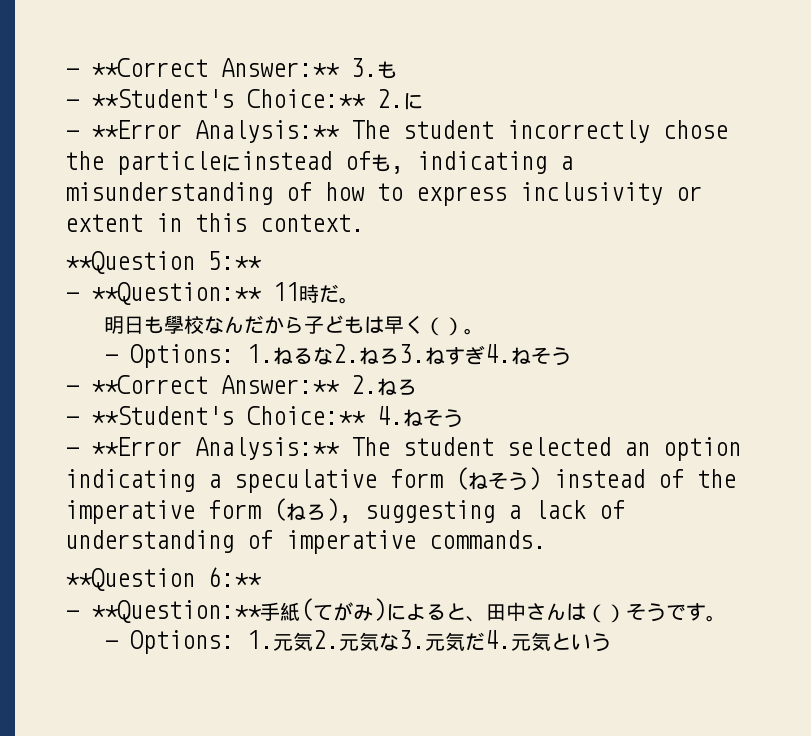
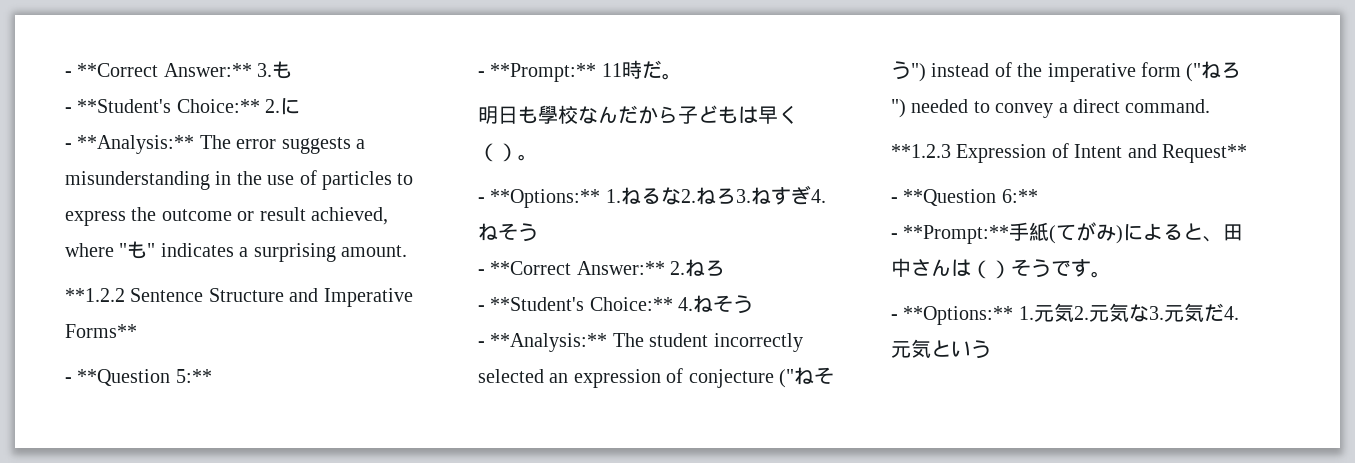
[91,120,728,143] [65,151,573,175] [65,182,702,206] [65,213,364,232] **Error Analysis:** The student incorrectly chose the particleにinstead ofも, indicating a misunderstanding of how to express inclusivity or extent in this context. // -> [77,135,365,154] [65,170,414,190] [65,207,388,226] [65,241,407,262] [65,288,413,307] [65,324,137,338] [65,377,72,383] **Analysis:** The error suggests a misunderstanding in the use of particles to express the outcome or result achieved, where "も" indicates a surprising amount. // **1.2.2 Sentence Structure and Imperative Forms** // -
[91,282,262,305] **Question:** -> [490,63,597,82] **Prompt:**
[130,344,235,368] Options: -> [490,189,601,208] **Options:**
[91,437,494,460] **Error Analysis:** The student -> [490,333,803,352] **Analysis:** The student incorrectly
[663,437,741,461] [65,467,541,493] option indicating a speculative form (ねそう) -> [573,367,834,388] [891,61,926,82] expression of conjecture ("ねそう")
[273,498,625,523] [65,530,546,554] (ねろ), suggesting a lack of understanding of imperative commands. // -> [1186,61,1242,82] [891,99,1211,118] [891,143,1247,163] [891,197,898,203] ("ねろ") needed to convey a direct command. // **1.2.3 Expression of Intent and Request** // -
[91,600,262,623] **Question:** -> [903,225,1010,244] **Prompt:**
[130,630,235,654] Options: -> [903,306,1014,325] **Options:**

